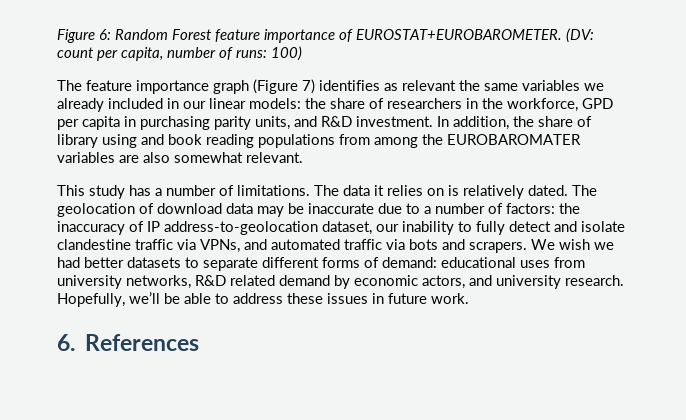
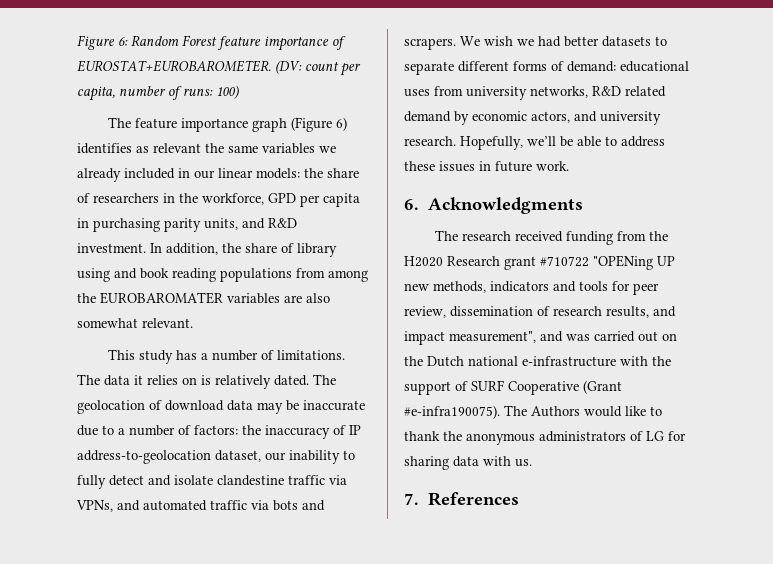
[302,79,315,94] 7) -> [335,117,347,131] 6)
(75, 342) none -> [428,197,584,214] [434,230,668,245] [404,255,675,270] [404,281,659,295] [404,306,676,318] [404,331,677,345] [404,356,671,367] [404,380,622,395] [404,405,662,419] [404,431,686,445] [404,456,532,470] [404,493,419,505] Acknowledgments // The research received funding from the H2020 Research grant #710722 "OPENing UP new methods, indicators and tools for peer review, dissemination of research results, and impact measurement", and was carried out on the Dutch national e-infrastructure with the support of SURF Cooperative (Grant #e-infra190075). The Authors would like to thank the anonymous administrators of LG for sharing data with us. // 7.

